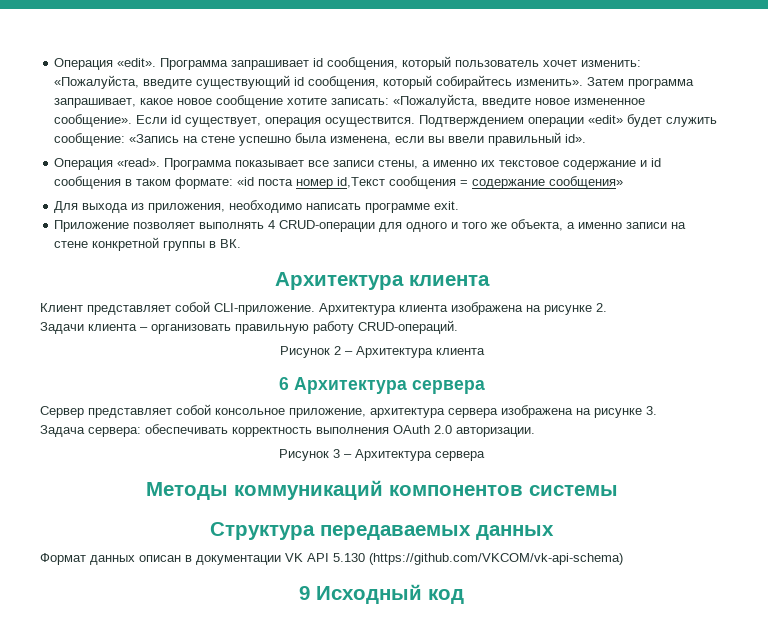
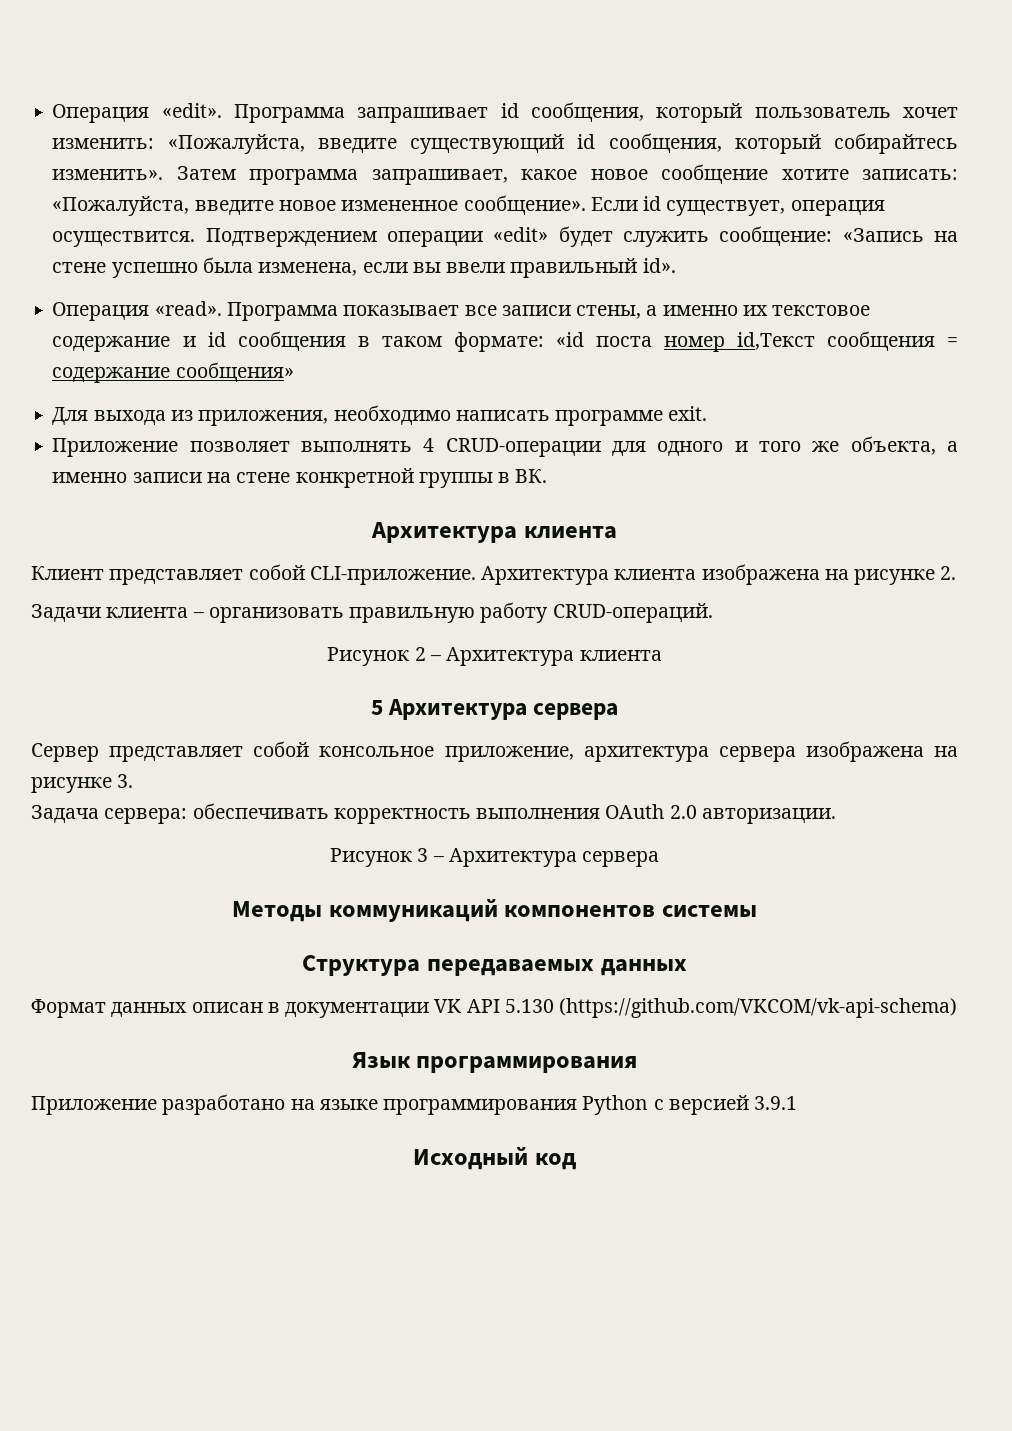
[278,377,289,390] 6 -> [370,700,383,715] 5
[299,586,310,600] 9 -> [351,1052,638,1073] [31,1094,798,1115] Язык программирования // Приложение разработано на языке программирования Python с версией 3.9.1 //

